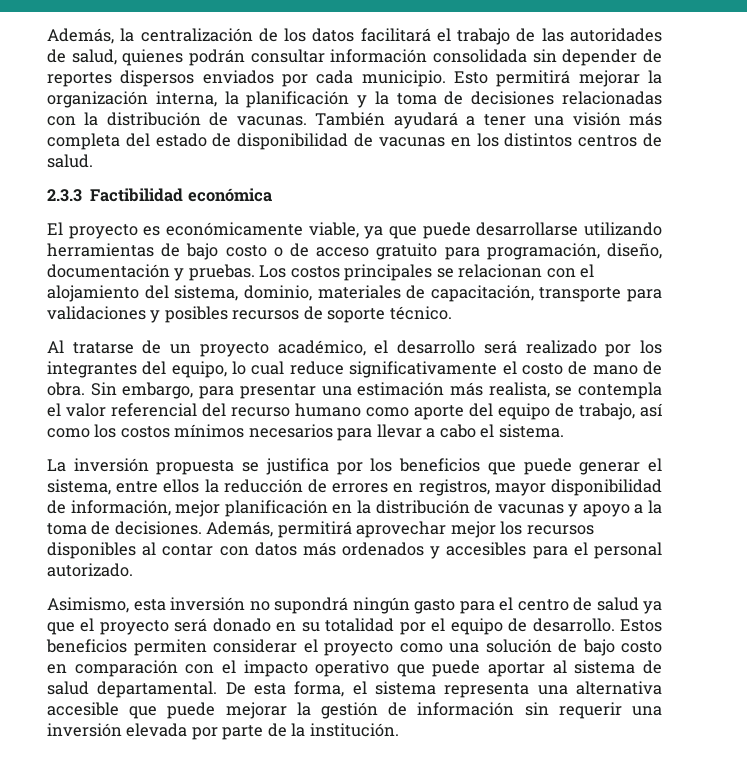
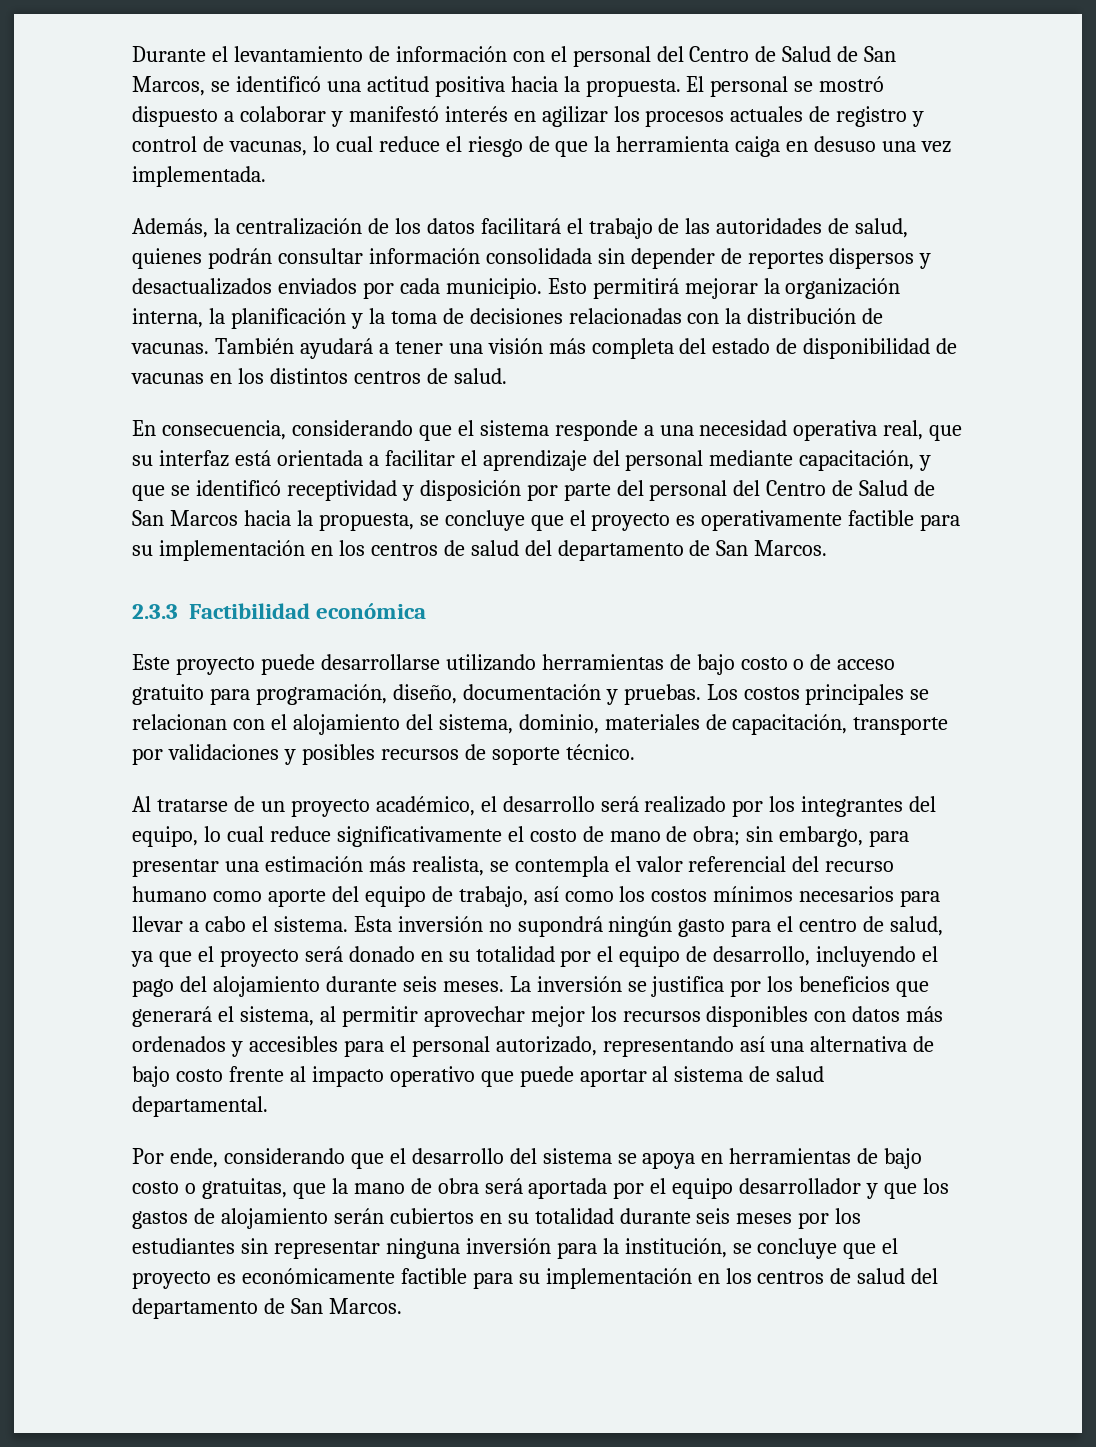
(47, 36) none -> [132,46,897,67] [132,76,885,97] [132,106,925,127] [132,136,952,157] [132,166,266,187] Durante el levantamiento de información con el personal del Centro de Salud de San Marcos, se identificó una actitud positiva hacia la propuesta. El personal se mostró dispuesto a colaborar y manifestó interés en agilizar los procesos actuales de registro y control de vacunas, lo cual reduce el riesgo de que la herramienta caiga en desuso una vez implementada. //
(195, 78) none -> [919,253,932,269] [132,278,272,295] y desactualizados
[47,188,272,202] [47,222,417,239] 2.3.3 Factibilidad económica // El proyecto es económicamente viable, ya que -> [132,420,963,441] [132,450,932,471] [132,480,936,501] [132,510,961,531] [132,540,828,561] [132,603,427,619] [132,654,255,675] En consecuencia, considerando que el sistema responde a una necesidad operativa real, que su interfaz está orientada a facilitar el aprendizaje del personal mediante capacitación, y que se identificó receptividad y disposición por parte del personal del Centro de Salud de San Marcos hacia la propuesta, se concluye que el proyecto es operativamente factible para su implementación en los centros de salud del departamento de San Marcos. // 2.3.3 Factibilidad económica // Este proyecto
[627,289,662,302] para -> [132,748,163,765] por
[47,382,117,396] obra. Sin -> [693,826,774,846] obra; sin
[47,458,663,475] [47,479,662,496] [47,500,662,517] [47,521,594,538] [47,542,662,559] [47,563,133,577] [47,597,166,613] // La inversión propuesta se justifica por los beneficios que puede generar el sistema, entre ellos la reducción de errores en registros, mayor disponibilidad de información, mejor planificación en la distribución de vacunas y apoyo a la toma de decisiones. Además, permitirá aprovechar mejor los recursos disponibles al contar con datos más ordenados y accesibles para el personal autorizado. // Asimismo, esta -> [353,916,392,932] Esta
[596,597,639,611] salud -> [890,916,944,936] salud,
[532,618,662,632] [46,639,662,656] [47,660,236,677] desarrollo. Estos beneficios permiten considerar el proyecto como una solución de bajo costo en comparación con el -> [713,946,939,967] [132,976,930,997] [132,1006,944,1027] [132,1036,935,1057] [132,1066,306,1087] desarrollo, incluyendo el pago del alojamiento durante seis meses. La inversión se justifica por los beneficios que generará el sistema, al permitir aprovechar mejor los recursos disponibles con datos más ordenados y accesibles para el personal autorizado, representando así una alternativa de bajo costo frente al
[225,681,662,698] [47,702,662,719] [47,723,399,740] De esta forma, el sistema representa una alternativa accesible que puede mejorar la gestión de información sin requerir una inversión elevada por parte de la institución. -> [132,1148,923,1169] [132,1178,950,1199] [132,1208,862,1229] [132,1238,899,1259] [132,1268,939,1289] [132,1298,402,1319] // Por ende, considerando que el desarrollo del sistema se apoya en herramientas de bajo costo o gratuitas, que la mano de obra será aportada por el equipo desarrollador y que los gastos de alojamiento serán cubiertos en su totalidad durante seis meses por los estudiantes sin representar ninguna inversión para la institución, se concluye que el proyecto es económicamente factible para su implementación en los centros de salud del departamento de San Marcos.

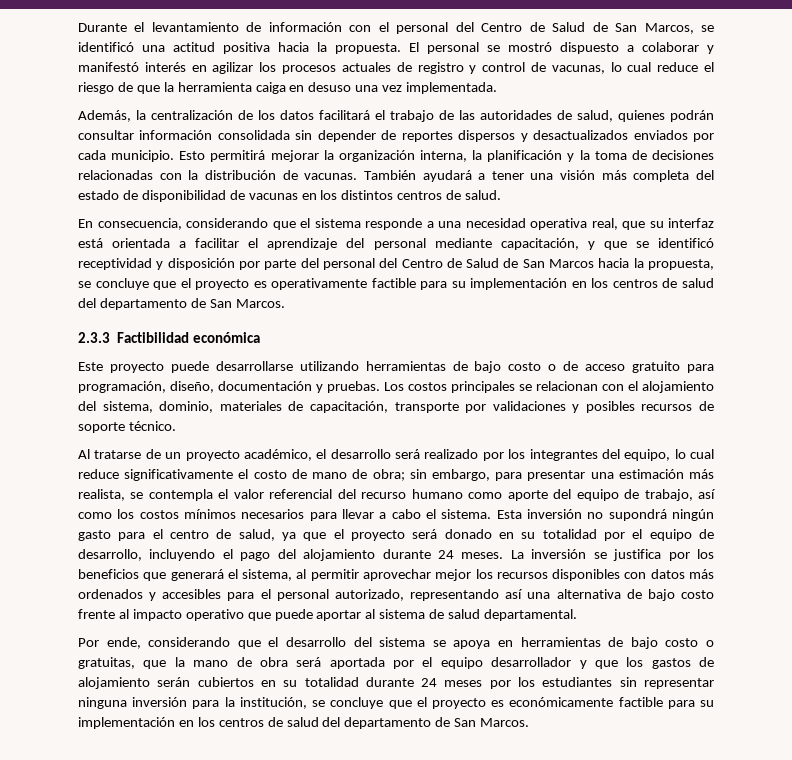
[402,976,437,992] seis -> [438,550,455,559] 24
[696,1208,731,1224] seis -> [421,678,438,687] 24

